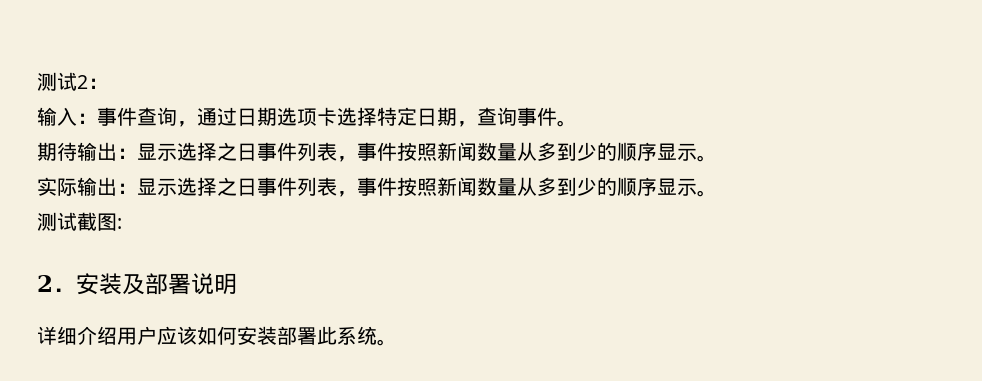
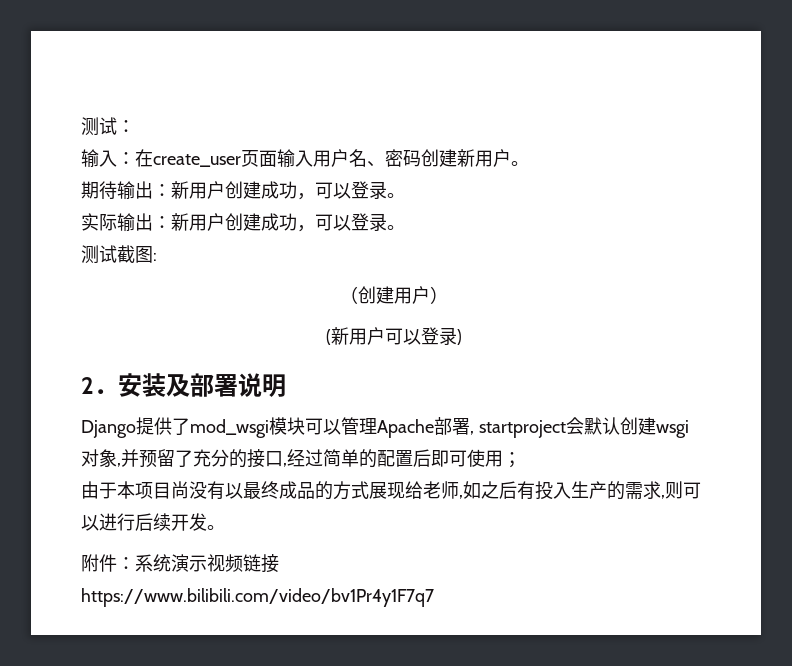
[37,72,88,91] 测试2 -> [81,117,117,136] 测试
[97,107,577,127] [37,142,717,162] [37,177,717,197] [37,212,122,231] 事件查询，通过日期选项卡选择特定日期，查询事件。 // 期待输出：显示选择之日事件列表，事件按照新闻数量从多到少的顺序显示。 // 实际输出：显示选择之日事件列表，事件按照新闻数量从多到少的顺序显示。 // 测试截图: -> [135,149,529,168] [81,181,405,200] [81,213,405,232] [81,245,157,264] [339,286,448,304] [325,327,462,345] 在create_user页面输入用户名、密码创建新用户。 // 期待输出：新用户创建成功，可以登录。 // 实际输出：新用户创建成功，可以登录。 // 测试截图: // （创建用户） // (新用户可以登录)
[37,326,397,346] 详细介绍用户应该如何安装部署此系统。 -> [81,417,689,438] [81,449,521,468] [81,481,701,500] [81,513,225,531] [81,554,279,573] [81,588,434,607] Django提供了mod_wsgi模块可以管理Apache部署, startproject会默认创建wsgi对象,并预留了充分的接口,经过简单的配置后即可使用； // 由于本项目尚没有以最终成品的方式展现给老师,如之后有投入生产的需求,则可以进行后续开发。 // 附件：系统演示视频链接 // https://www.bilibili.com/video/bv1Pr4y1F7q7

